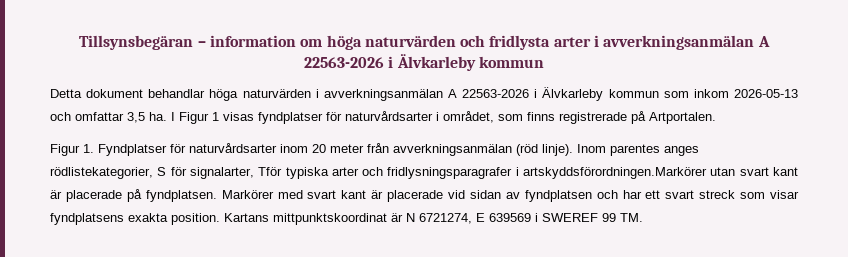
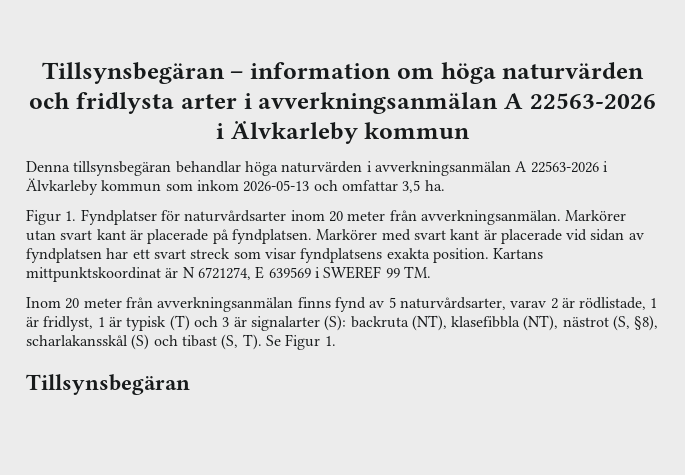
[50,89,144,98] Detta dokument -> [26,161,172,176] Denna tillsynsbegäran
[171,111,716,124] I Figur 1 visas fyndplatser för naturvårdsarter i området, som finns registrerade på Artportalen. -> (445, 185) none
[393,144,699,156] [50,167,708,179] avverkningsanmälan (röd linje). Inom parentes anges rödlistekategorier, S för signalarter, Tför typiska arter och fridlysningsparagrafer i artskyddsförordningen.Markörer -> [420,210,627,225] avverkningsanmälan. Markörer
[596,190,618,199] och -> (102, 255) none
(643, 217) none -> [26,297,658,312] [26,315,659,331] [26,334,336,350] [26,374,190,395] // Inom 20 meter från avverkningsanmälan finns fynd av 5 naturvårdsarter, varav 2 är rödlistade, 1 är fridlyst, 1 är typisk (T) och 3 är signalarter (S): backruta (NT), klasefibbla (NT), nästrot (S, §8), scharlakansskål (S) och tibast (S, T). Se Figur 1. // Tillsynsbegäran

